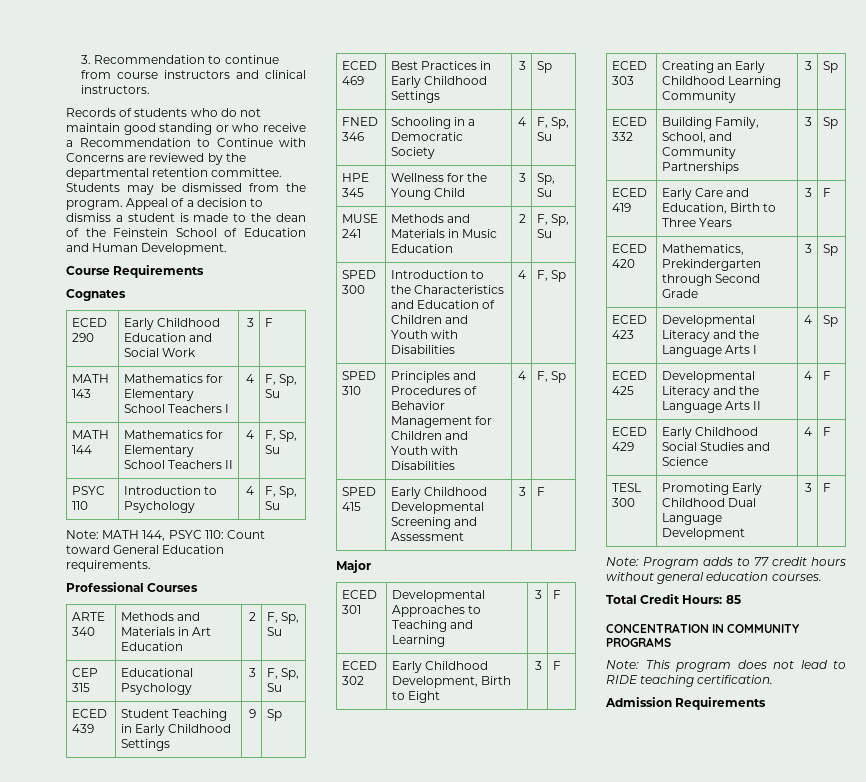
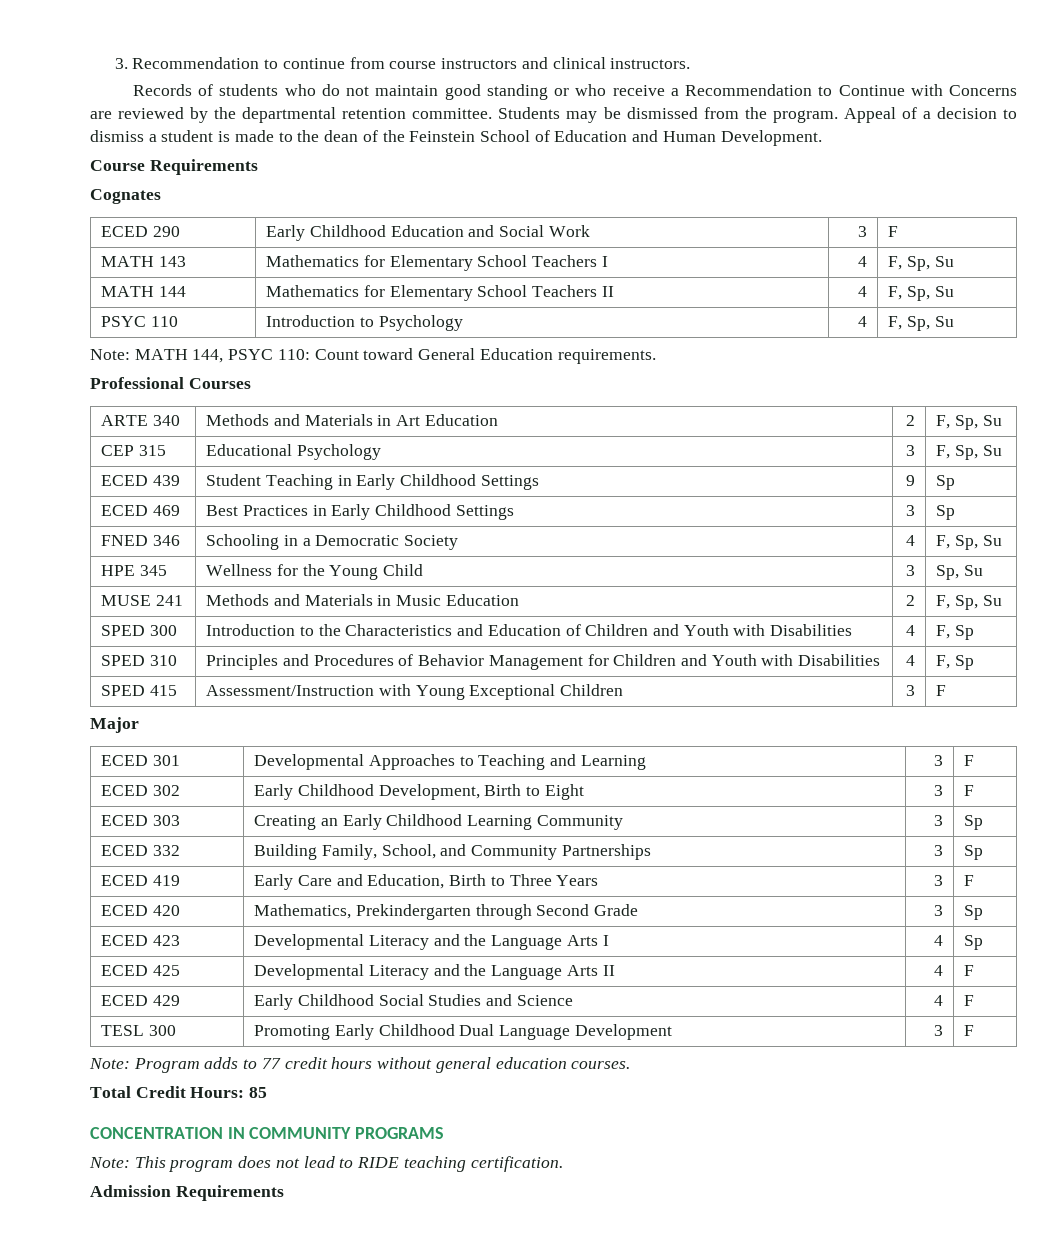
[390,487,487,499] [390,502,484,514] [390,517,477,529] [390,532,464,541] Early Childhood Developmental Screening and Assessment -> [206,684,624,700] Assessment/Instruction with Young Exceptional Children

